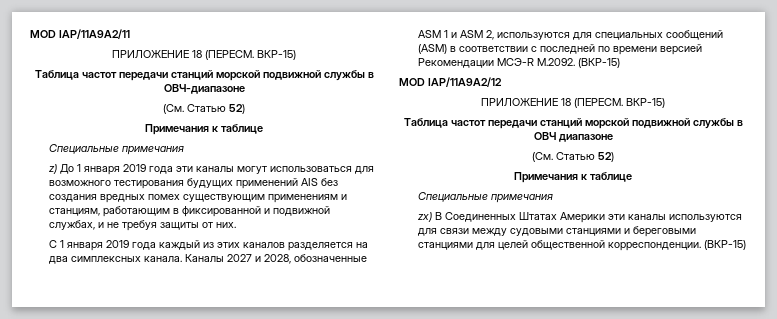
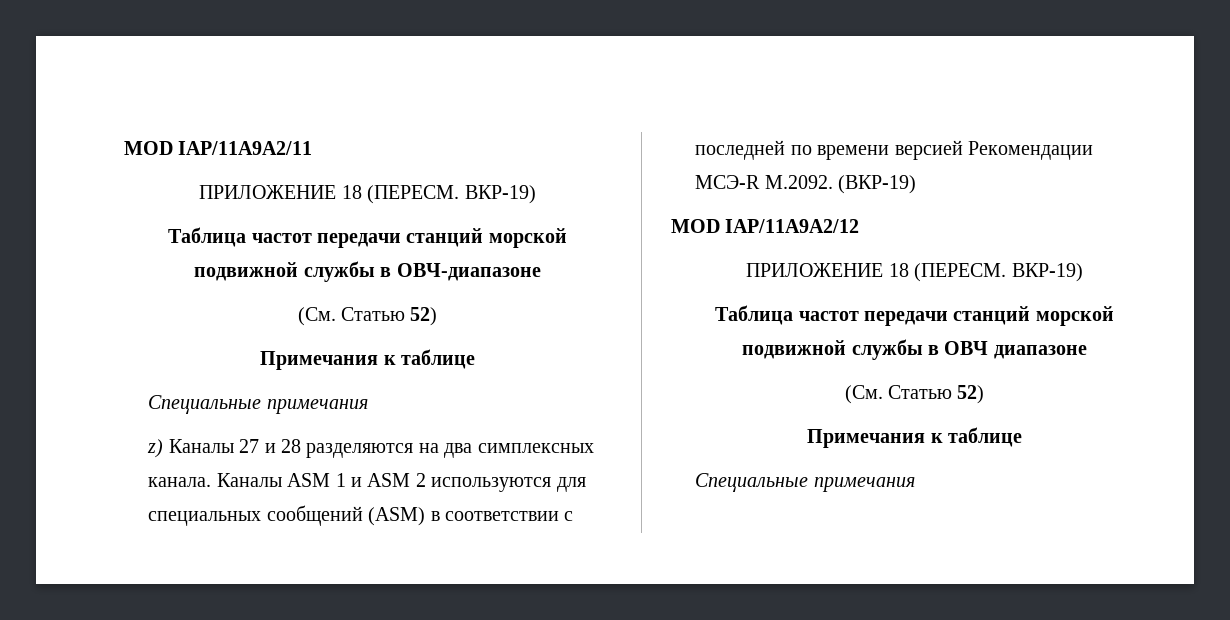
[257,50,296,60] ВКР-15) -> [464,185,536,204] ВКР-19)
[59,164,374,175] [48,178,338,189] [48,194,347,203] [48,206,330,217] [48,220,236,231] [48,240,353,251] До 1 января 2019 года эти каналы могут использоваться для возможного тестирования будущих применений AIS без создания вредных помех существующим применениям и станциям, работающим в фиксированной и подвижной службах, и не требуя защиты от них. // С 1 января 2019 года каждый из этих каналов разделяется -> [168,439,414,458] Каналы 27 и 28 разделяются
[226,254,367,264] 2027 и 2028, обозначенные -> (282, 480) none
[485,30,494,40] 2, -> [415,473,426,487] 2
[577,58,620,68] (ВКР-15) -> [838,175,917,194] (ВКР-19)
[626,98,665,108] ВКР-15) -> [1011,263,1083,282] ВКР-19)
[417,212,742,223] [417,226,696,237] [417,240,746,251] // zx) В Соединенных Штатах Америки эти каналы используются для связи между судовыми станциями и береговыми станциями для целей общественной корреспонденции. (ВКР-15) -> (915, 484) none

